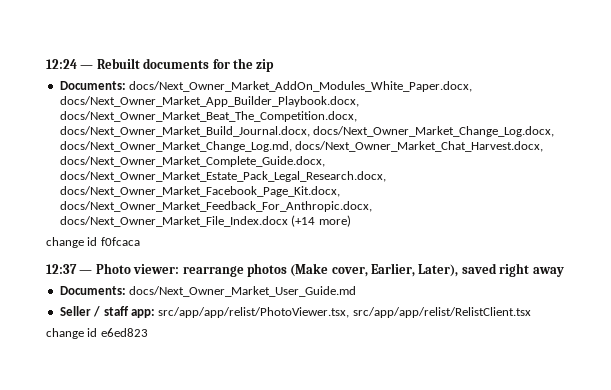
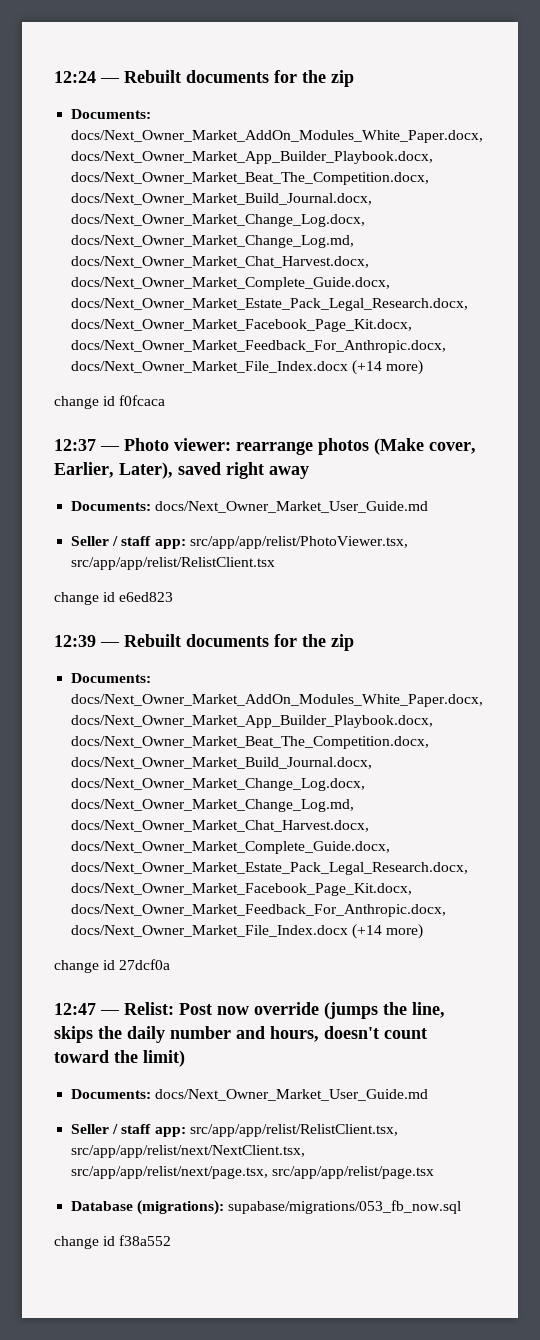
(148, 332) none -> [54,634,354,651] [71,673,152,683] [71,694,484,707] [71,715,434,728] [71,736,430,749] [71,757,373,769] [71,778,366,791] [71,799,355,812] [71,820,370,832] [71,841,391,854] [71,862,469,875] [71,883,413,896] [71,904,447,917] [71,924,424,939] [54,959,171,973] [54,1002,445,1019] [54,1026,427,1043] [54,1050,185,1067] [71,1089,429,1101] [71,1124,398,1137] [71,1145,306,1158] [71,1166,435,1179] [71,1200,462,1215] [54,1235,172,1249] // 12:39 — Rebuilt documents for the zip // Documents: docs/Next_Owner_Market_AddOn_Modules_White_Paper.docx, docs/Next_Owner_Market_App_Builder_Playbook.docx, docs/Next_Owner_Market_Beat_The_Competition.docx, docs/Next_Owner_Market_Build_Journal.docx, docs/Next_Owner_Market_Change_Log.docx, docs/Next_Owner_Market_Change_Log.md, docs/Next_Owner_Market_Chat_Harvest.docx, docs/Next_Owner_Market_Complete_Guide.docx, docs/Next_Owner_Market_Estate_Pack_Legal_Research.docx, docs/Next_Owner_Market_Facebook_Page_Kit.docx, docs/Next_Owner_Market_Feedback_For_Anthropic.docx, docs/Next_Owner_Market_File_Index.docx (+14 more) // change id 27dcf0a // 12:47 — Relist: Post now override (jumps the line, skips the daily number and hours, doesn't count toward the limit) // Documents: docs/Next_Owner_Market_User_Guide.md // Seller / staff app: src/app/app/relist/RelistClient.tsx, src/app/app/relist/next/NextClient.tsx, src/app/app/relist/next/page.tsx, src/app/app/relist/page.tsx // Database (migrations): supabase/migrations/053_fb_now.sql // change id f38a552

